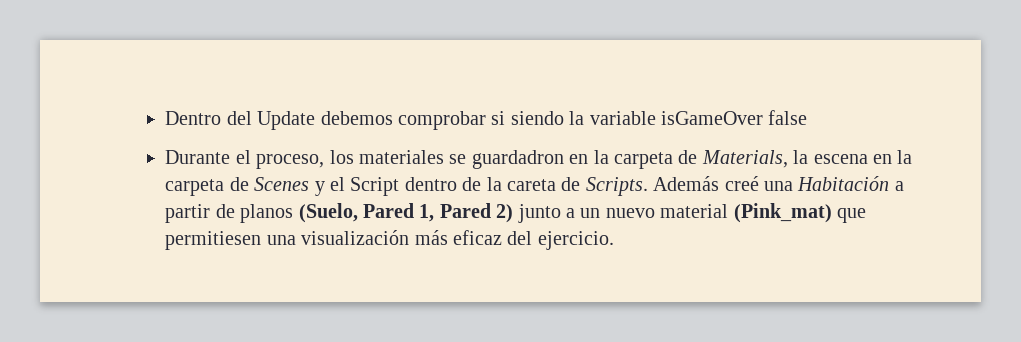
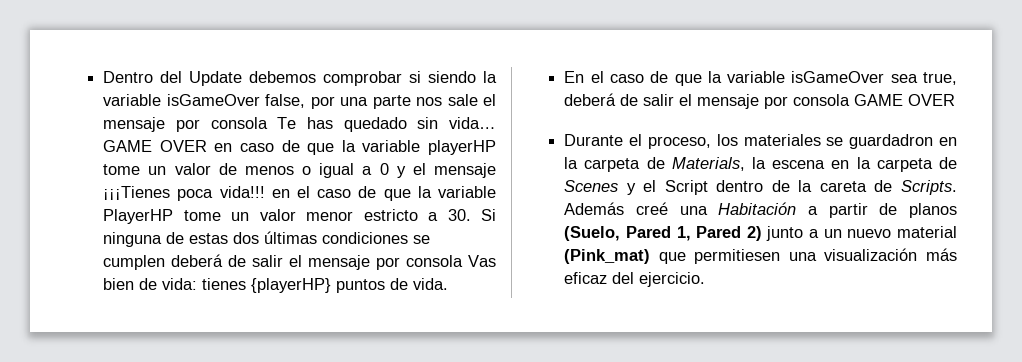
[768,110,808,125] false -> [265,94,496,109] [103,117,496,132] [103,140,496,155] [103,163,497,178] [103,186,496,201] [103,209,496,224] [103,231,431,247] [103,254,496,270] [103,278,449,293] [564,71,957,86] [564,93,956,109] false, por una parte nos sale el mensaje por consola Te has quedado sin vida… GAME OVER en caso de que la variable playerHP tome un valor de menos o igual a 0 y el mensaje ¡¡¡Tienes poca vida!!! en el caso de que la variable PlayerHP tome un valor menor estricto a 30. Si ninguna de estas dos últimas condiciones se cumplen deberá de salir el mensaje por consola Vas bien de vida: tienes {playerHP} puntos de vida. // En el caso de que la variable isGameOver sea true, deberá de salir el mensaje por consola GAME OVER

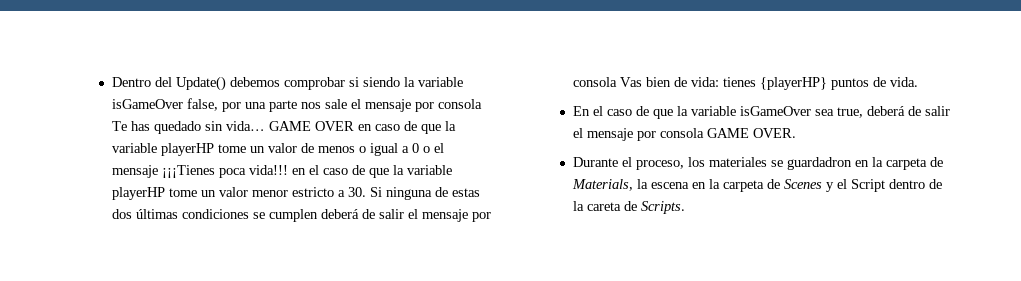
[189,71,243,86] Update -> [175,76,226,91] Update()
[396,166,406,178] y -> [422,146,430,153] o
[103,209,174,224] PlayerHP -> [111,187,165,200] playerHP
[908,94,956,106] OVER -> [752,128,796,138] OVER.
[564,202,957,218] [564,226,957,241] [564,248,957,264] [564,272,706,287] Además creé una Habitación a partir de planos (Suelo, Pared 1, Pared 2) junto a un nuevo material (Pink_mat) que permitiesen una visualización más eficaz del ejercicio. -> (685, 207) none

